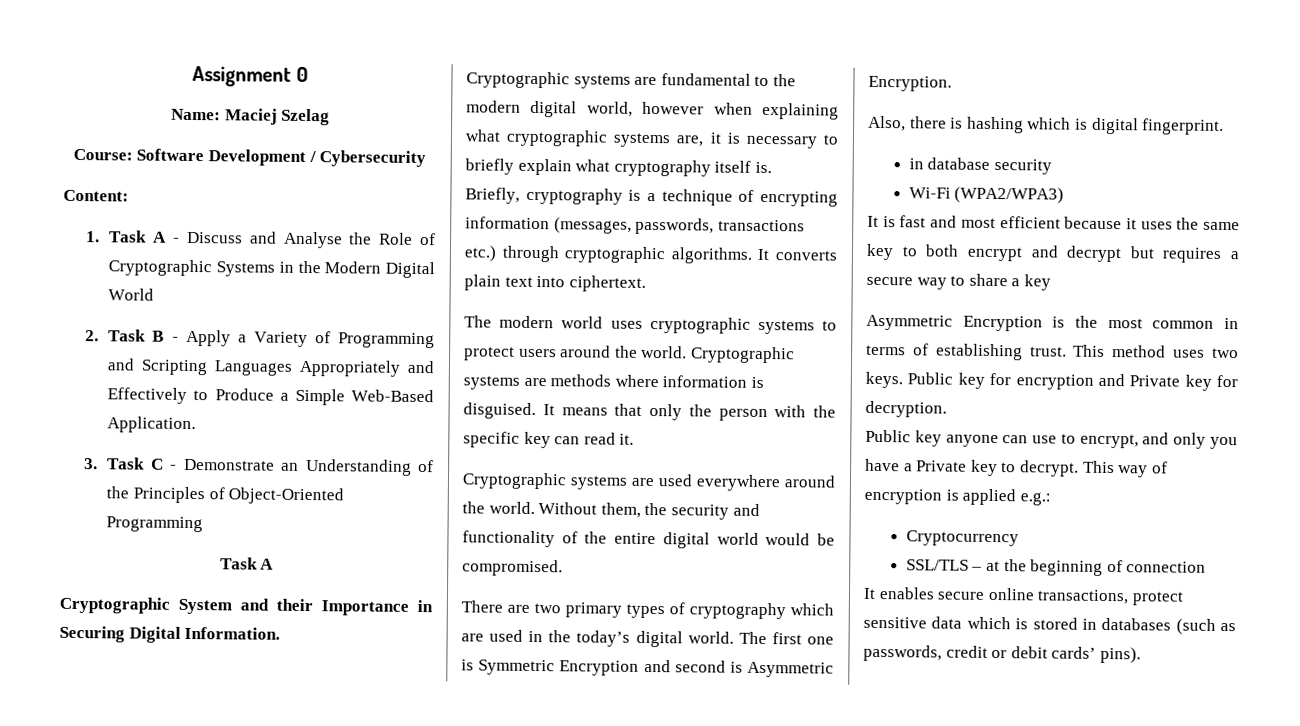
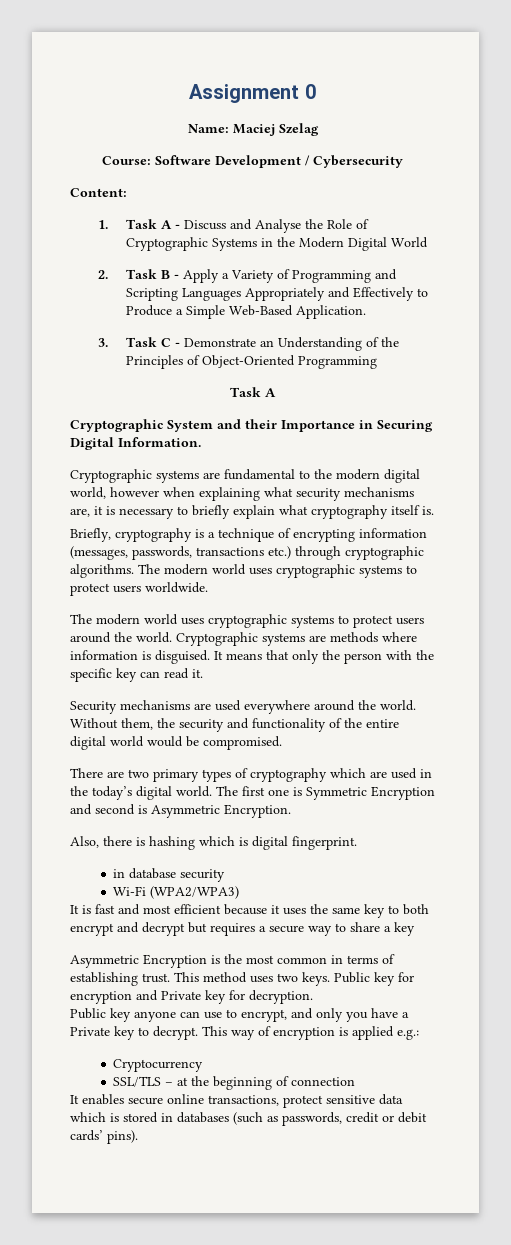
[506,129,672,148] cryptographic systems -> [296,487,414,501] security mechanisms
[757,248,837,261] [464,274,646,292] It converts plain text into ciphertext. -> [138,564,417,578] [70,582,208,596] The modern world uses cryptographic systems to protect users worldwide.
[462,472,628,490] Cryptographic systems -> [70,700,190,714] Security mechanisms

